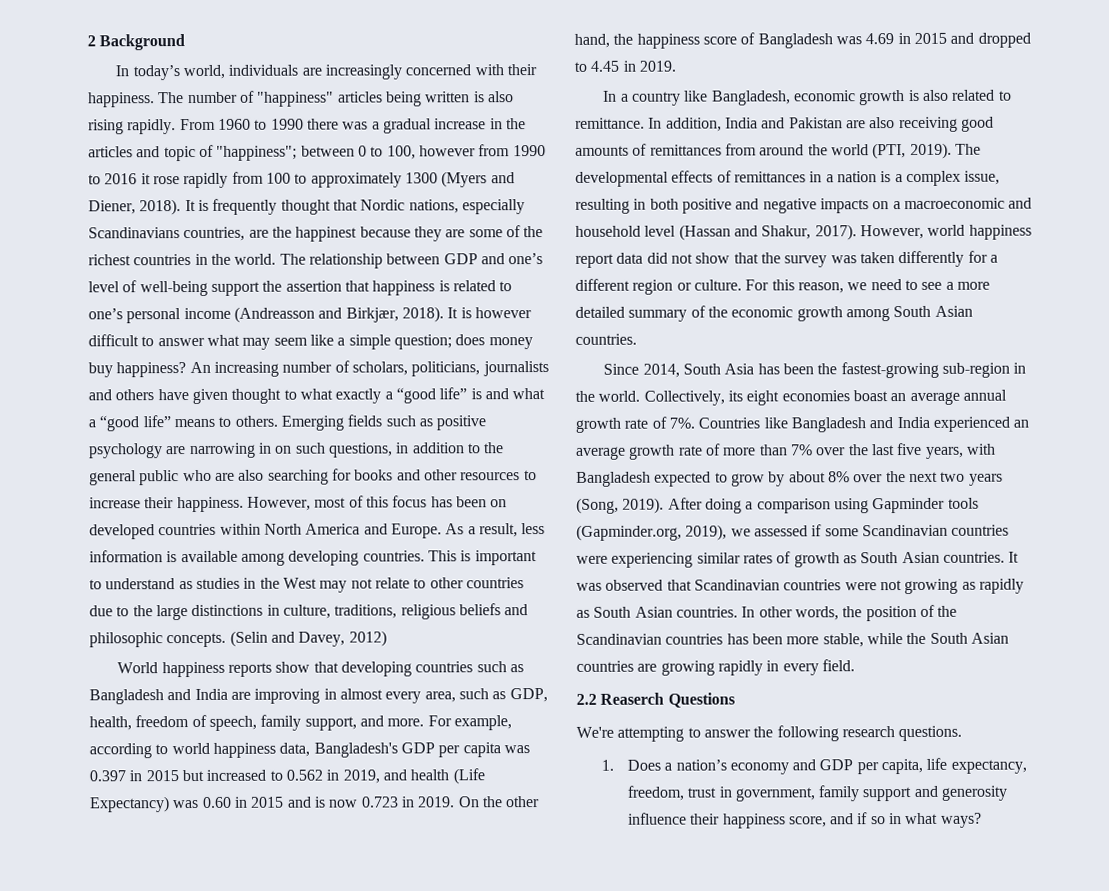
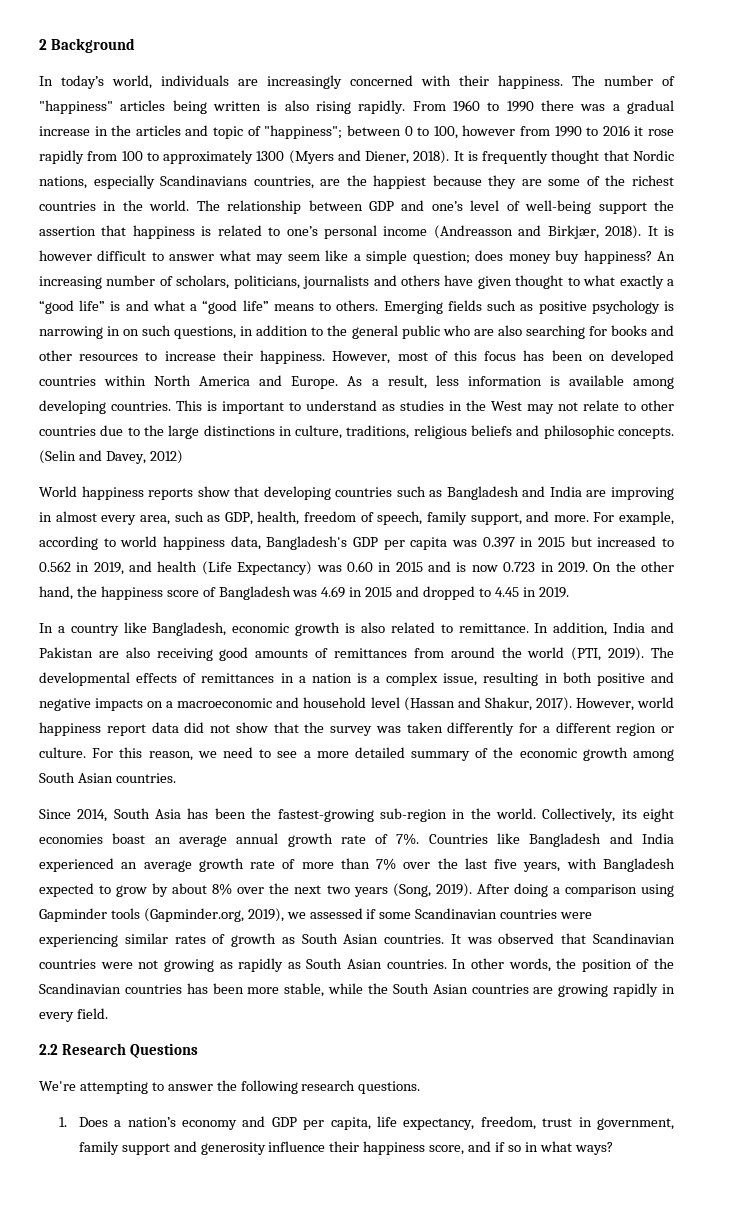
[295,226,358,242] happinest -> [373,175,427,189] happiest
[166,446,187,455] are -> [664,301,675,311] is
[600,692,665,705] Reaserch -> [61,1043,126,1055] Research

